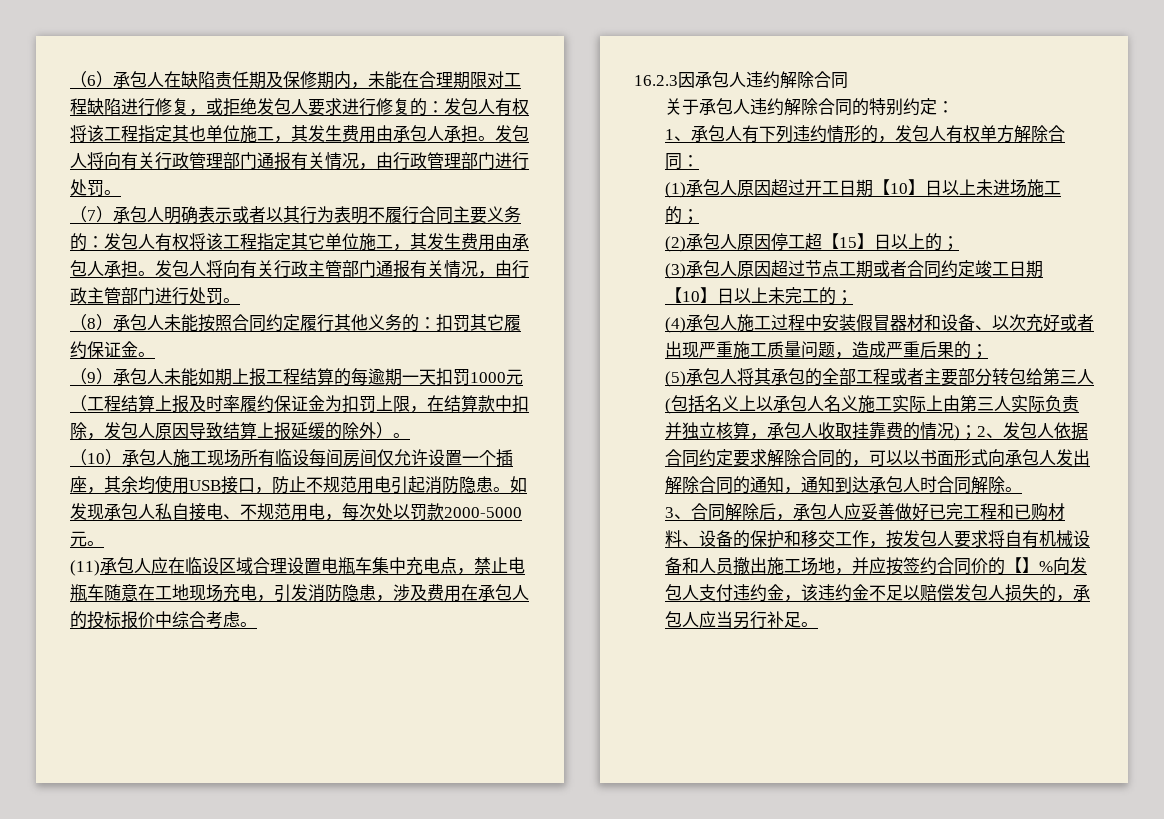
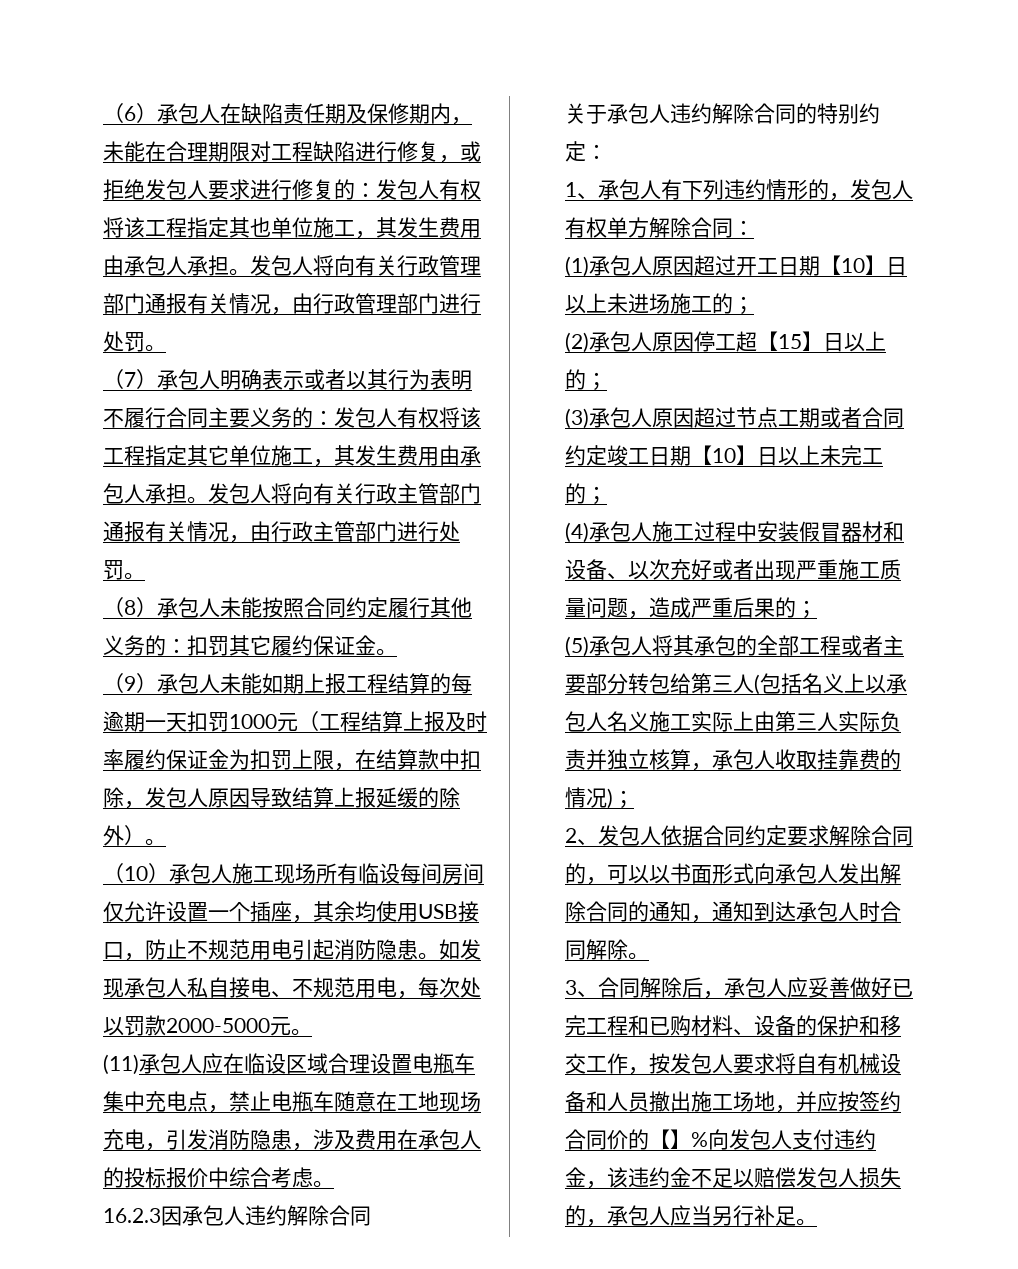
(977, 432) none -> (634, 799) //

